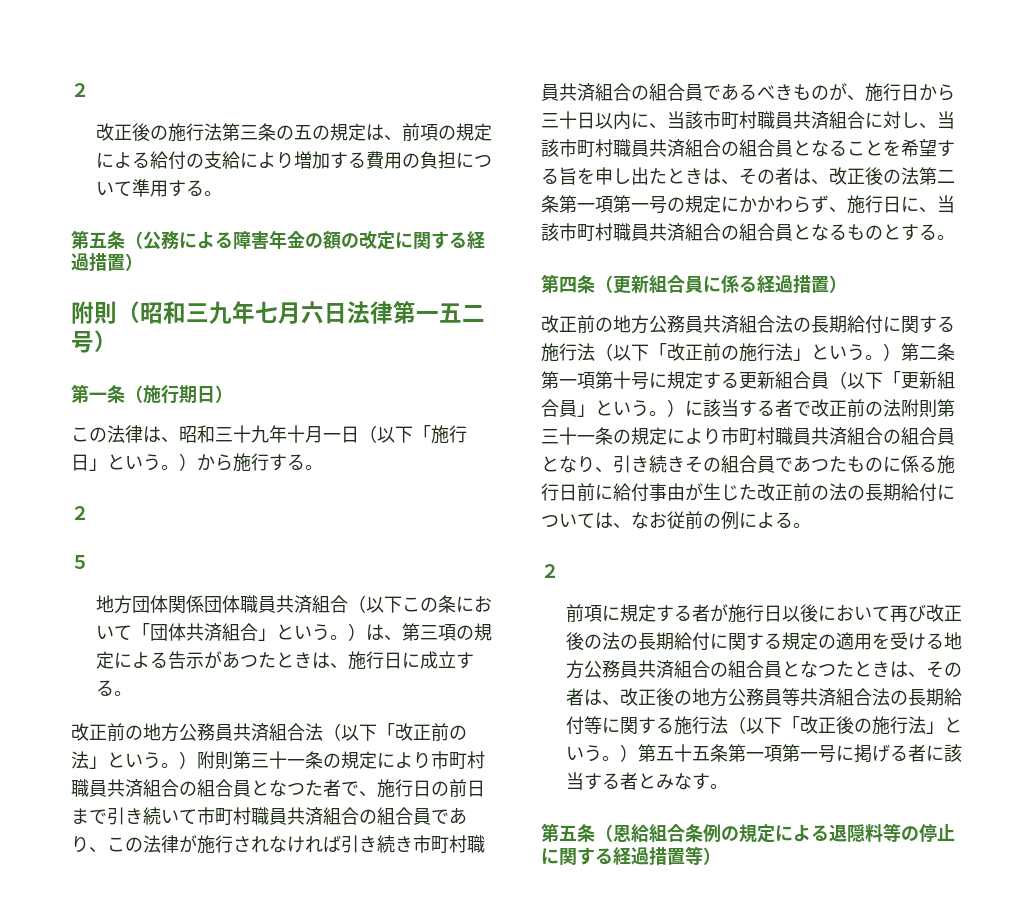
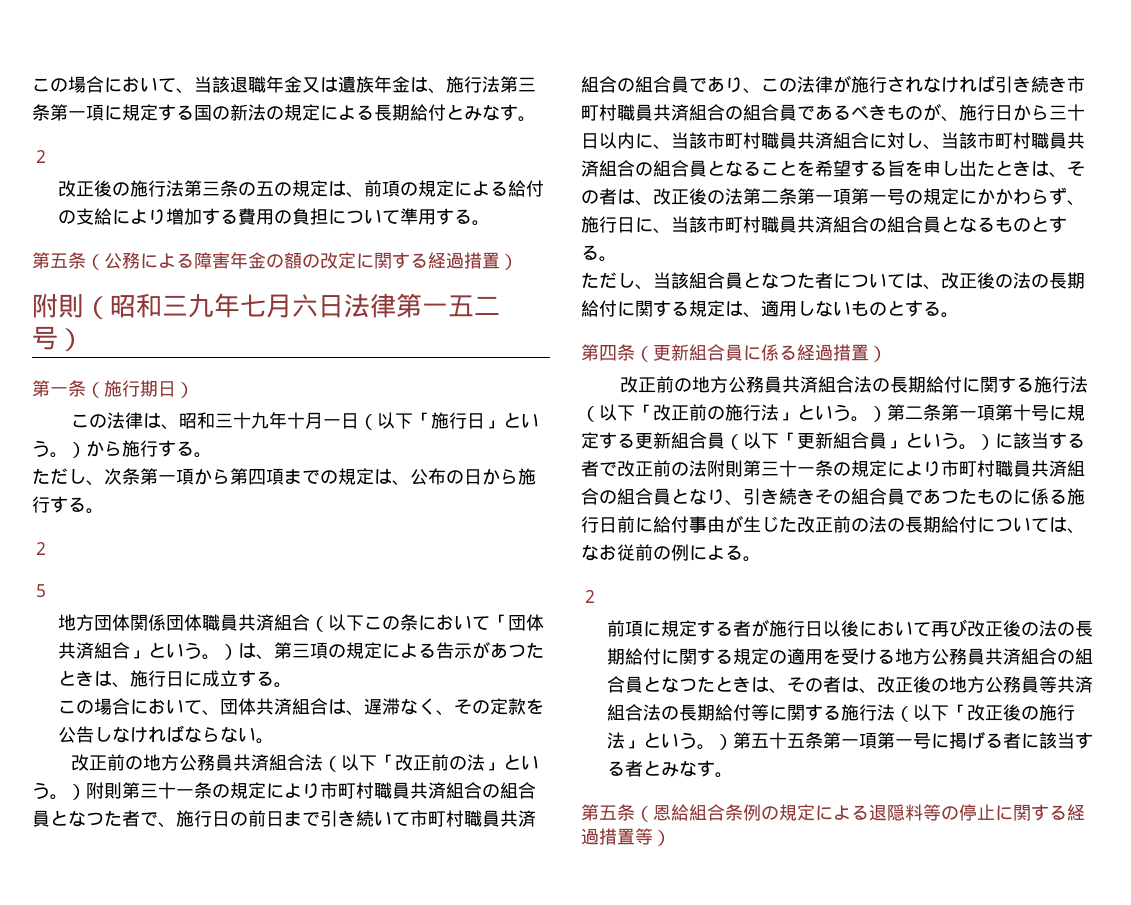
(71, 90) none -> [32,76,536,94] [32,104,536,122] この場合において、当該退職年金又は遺族年金は、施行法第三条第一項に規定する国の新法の規定による長期給付とみなす。 //
(323, 467) none -> [32,468,536,486] [32,496,104,514] // ただし、次条第一項から第四項までの規定は、公布の日から施行する。
(132, 693) none -> [58,698,545,716] [58,725,275,744] // この場合において、団体共済組合は、遅滞なく、その定款を公告しなければならない。
(955, 237) none -> [581,272,1085,290] [581,300,959,318] // ただし、当該組合員となつた者については、改正後の法の長期給付に関する規定は、適用しないものとする。

